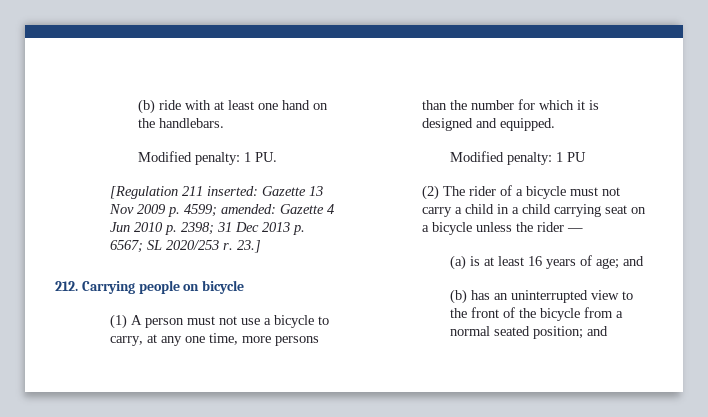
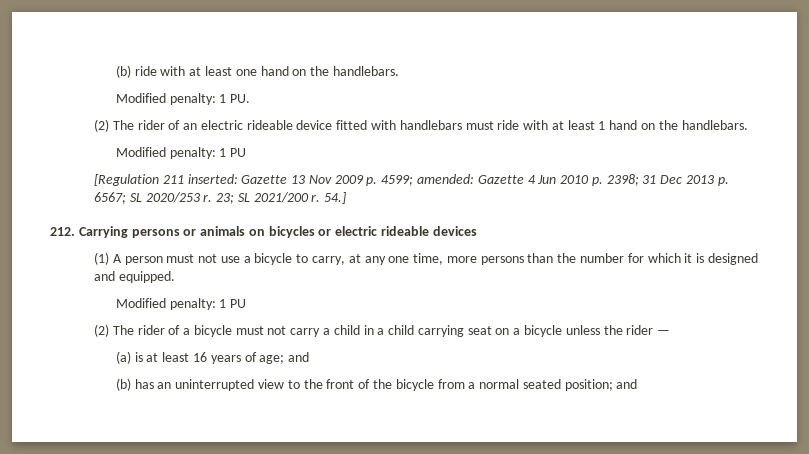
(277, 157) none -> [93,119,748,132] [115,147,247,159] // (2) The rider of an electric rideable device fitted with handlebars must ride with at least 1 hand on the handlebars. // Modified penalty: 1 PU
[237,240,262,253] [55,280,245,294] 23.] // 212. Carrying people on bicycle -> [216,192,347,204] [50,226,477,238] 23; SL 2021/200 r. 54.] // 212. Carrying persons or animals on bicycles or electric rideable devices

